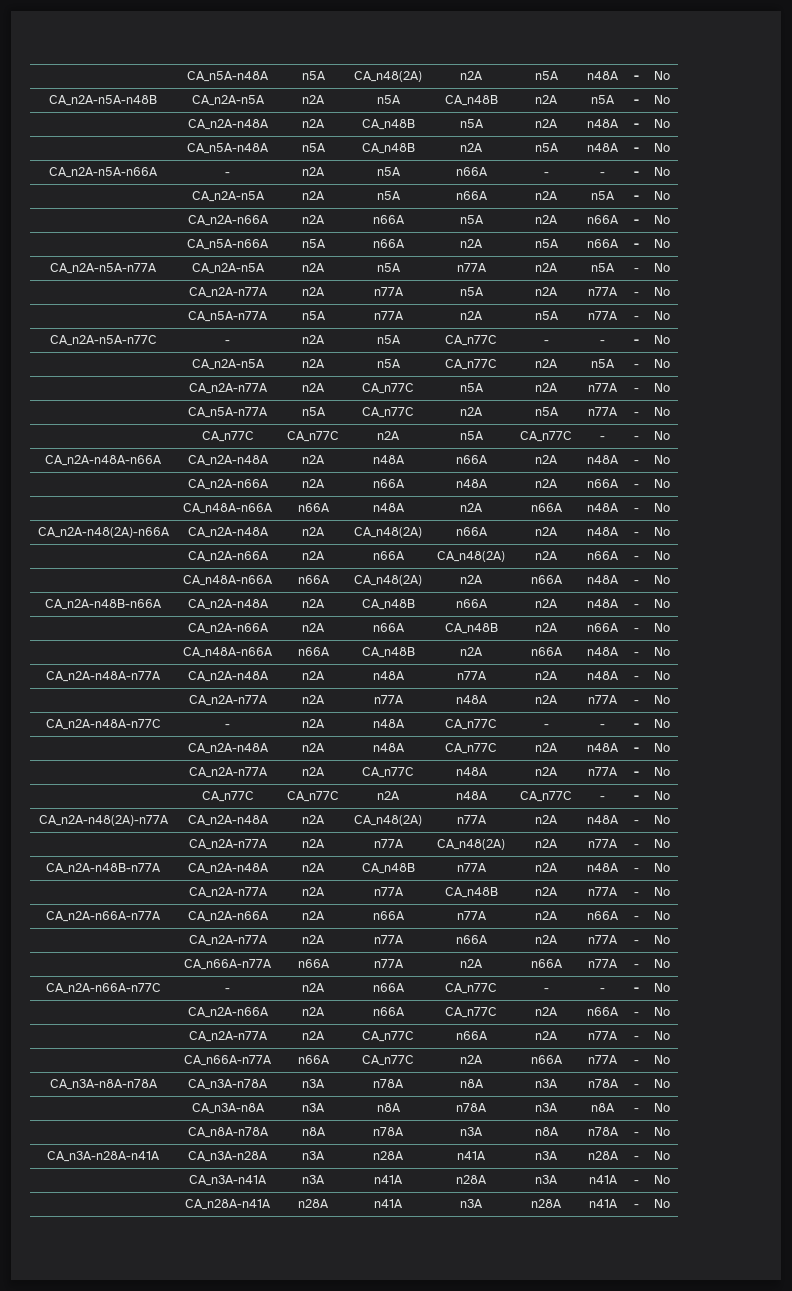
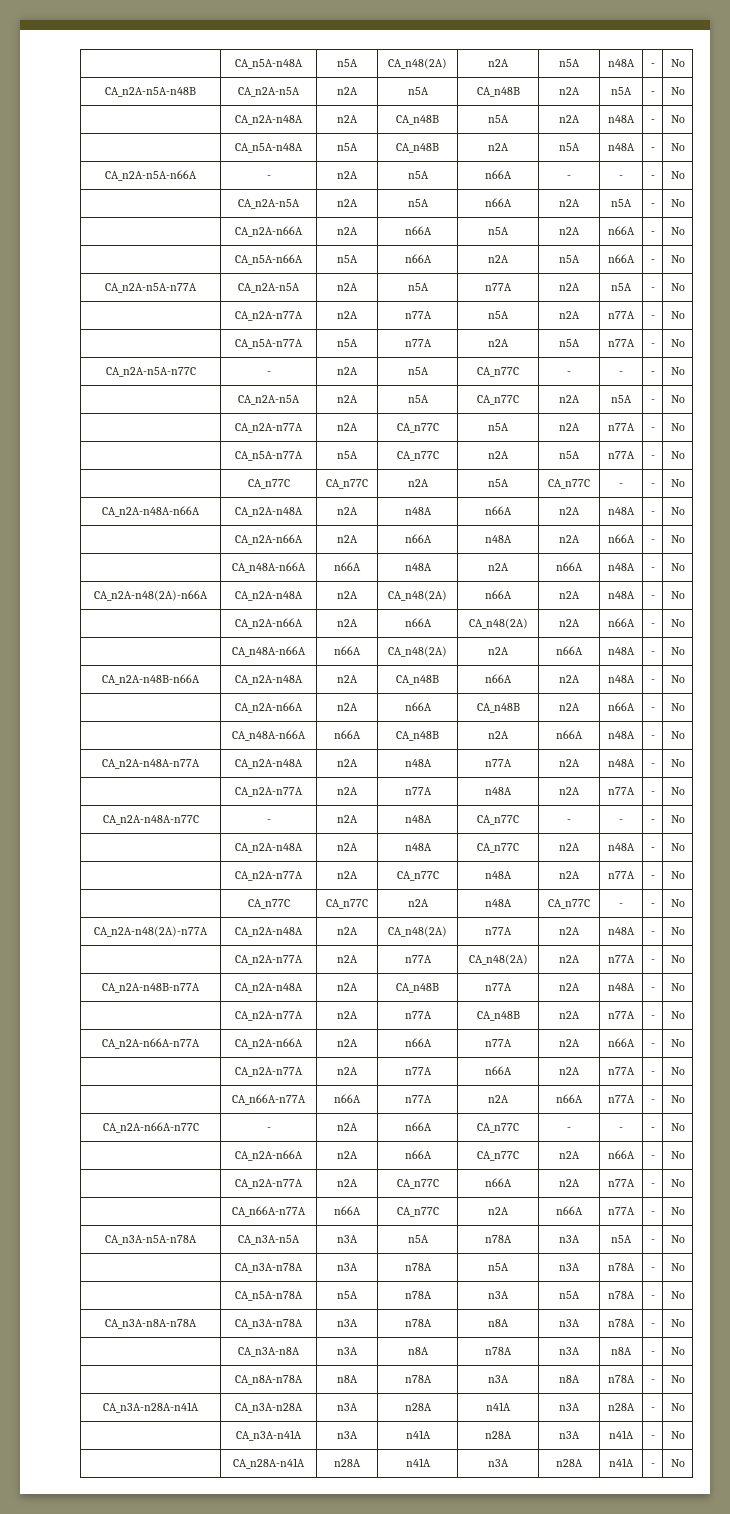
(670, 1059) none -> [105,1235,197,1245] [238,1235,300,1245] [337,1235,358,1243] [407,1235,429,1243] [485,1235,512,1243] [559,1235,580,1243] [611,1235,632,1243] [650,1239,655,1243] [670,1235,685,1243] [235,1263,303,1273] [337,1263,358,1271] [404,1263,432,1271] [488,1263,509,1271] [559,1263,580,1271] [608,1263,635,1271] [650,1267,655,1271] [670,1263,685,1271] [235,1291,303,1301] [337,1291,358,1299] [404,1291,432,1299] [488,1291,509,1299] [559,1291,580,1299] [608,1291,635,1299] [650,1295,655,1299] [670,1291,685,1299] // CA_n3A-n5A-n78A | CA_n3A-n5A | n3A | n5A | n78A | n3A | n5A | - | No // | CA_n3A-n78A | n3A | n78A | n5A | n3A | n78A | - | No // | CA_n5A-n78A | n5A | n78A | n3A | n5A | n78A | - | No

